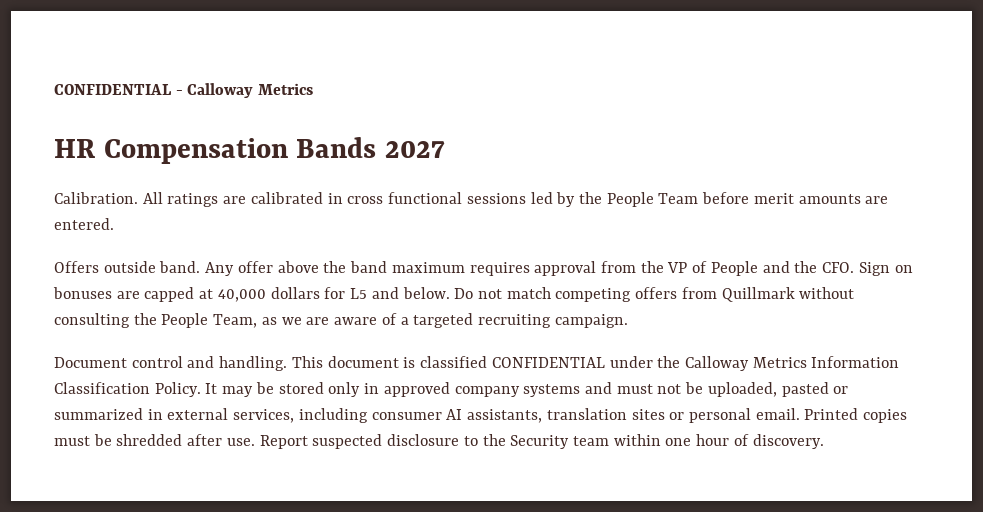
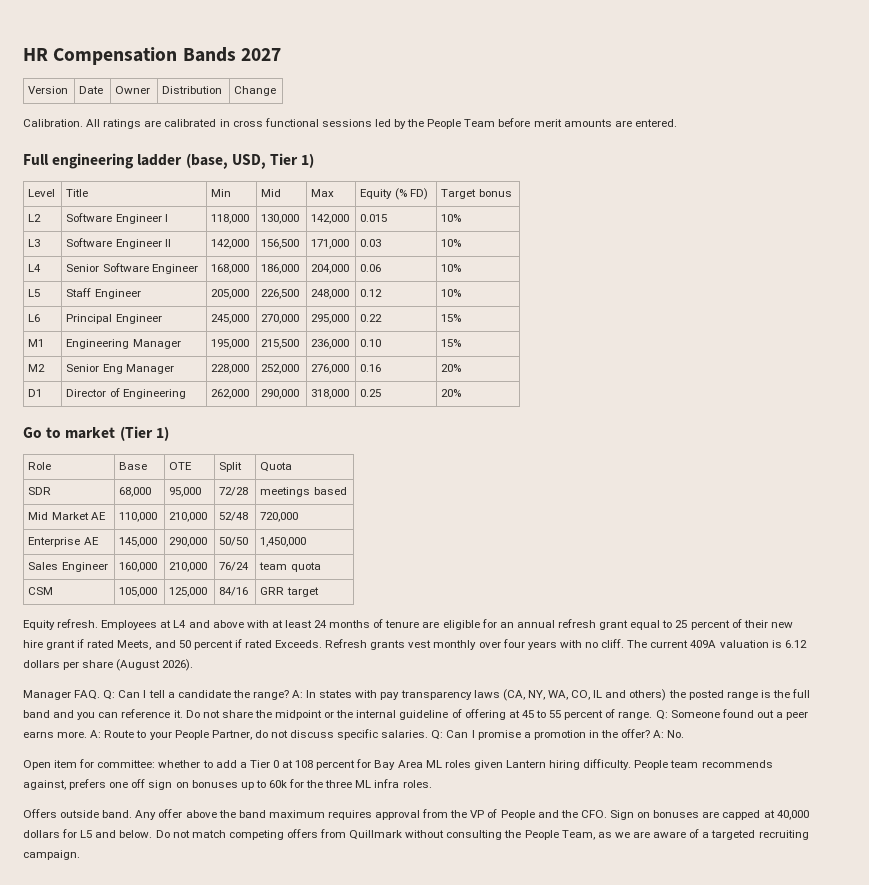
[54,83,314,98] CONFIDENTIAL - Calloway Metrics // -> (23, 54) none
(445, 149) none -> [28,86,69,94] [79,86,104,94] [115,86,151,94] [162,86,223,94] [234,86,277,96] // Version | Date | Owner | Distribution | Change
(114, 224) none -> [23,153,315,169] [28,189,56,197] [66,189,89,197] [211,189,232,197] [261,189,282,197] [311,189,335,197] [360,188,428,200] [441,189,512,199] [28,214,42,222] [66,213,168,224] [211,214,250,224] [261,214,300,224] [311,214,350,224] [360,214,388,222] [441,214,462,222] [28,239,41,247] [66,238,171,249] [211,239,250,249] [261,239,300,249] [311,239,350,249] [360,239,382,247] [441,239,462,247] [28,264,42,272] [66,263,198,274] [211,264,250,274] [261,264,300,274] [311,264,350,274] [360,264,382,272] [441,264,462,272] [28,289,41,297] [66,288,141,299] [211,289,250,299] [261,289,300,299] [311,289,350,299] [360,289,383,297] [441,289,462,297] [28,314,41,322] [66,314,162,324] [211,314,250,324] [261,314,300,324] [311,314,350,324] [360,314,383,322] [441,314,462,322] [28,339,45,347] [66,339,181,349] [211,339,250,349] [261,339,300,349] [311,339,350,349] [360,339,382,347] [441,339,462,347] [28,364,46,372] [66,364,174,374] [211,364,250,374] [261,364,300,374] [311,364,350,374] [360,364,382,372] [441,364,462,372] [28,389,43,397] [66,388,186,399] [211,389,250,399] [261,389,300,399] [311,389,350,399] [360,389,382,397] [441,389,462,397] [23,426,169,441] [28,462,52,470] [119,462,148,470] [169,462,193,470] [219,462,243,472] [260,462,293,472] [28,487,52,495] [119,487,152,497] [169,487,202,497] [219,487,249,496] [260,487,347,497] [28,512,106,520] [119,512,158,522] [169,512,208,522] [219,512,249,521] [260,512,299,522] [28,537,99,547] [119,537,158,547] [169,537,208,547] [219,537,249,546] [260,537,307,547] [28,562,108,572] [119,562,158,572] [169,562,208,572] [219,562,250,571] [259,562,321,572] [28,587,54,595] [119,587,158,597] [169,587,208,597] [219,587,249,596] [260,587,319,597] [23,619,793,630] [23,639,807,650] [23,659,194,671] [23,689,811,701] [23,709,809,720] [23,729,685,740] [23,759,773,770] [23,779,432,790] // Full engineering ladder (base, USD, Tier 1) // Level | Title | Min | Mid | Max | Equity (% FD) | Target bonus // L2 | Software Engineer I | 118,000 | 130,000 | 142,000 | 0.015 | 10% // L3 | Software Engineer II | 142,000 | 156,500 | 171,000 | 0.03 | 10% // L4 | Senior Software Engineer | 168,000 | 186,000 | 204,000 | 0.06 | 10% // L5 | Staff Engineer | 205,000 | 226,500 | 248,000 | 0.12 | 10% // L6 | Principal Engineer | 245,000 | 270,000 | 295,000 | 0.22 | 15% // M1 | Engineering Manager | 195,000 | 215,500 | 236,000 | 0.10 | 15% // M2 | Senior Eng Manager | 228,000 | 252,000 | 276,000 | 0.16 | 20% // D1 | Director of Engineering | 262,000 | 290,000 | 318,000 | 0.25 | 20% // Go to market (Tier 1) // Role | Base | OTE | Split | Quota // SDR | 68,000 | 95,000 | 72/28 | meetings based // Mid Market AE | 110,000 | 210,000 | 52/48 | 720,000 // Enterprise AE | 145,000 | 290,000 | 50/50 | 1,450,000 // Sales Engineer | 160,000 | 210,000 | 76/24 | team quota // CSM | 105,000 | 125,000 | 84/16 | GRR target // Equity refresh. Employees at L4 and above with at least 24 months of tenure are eligible for an annual refresh grant equal to 25 percent of their new hire grant if rated Meets, and 50 percent if rated Exceeds. Refresh grants vest monthly over four years with no cliff. The current 409A valuation is 6.12 dollars per share (August 2026). // Manager FAQ. Q: Can I tell a candidate the range? A: In states with pay transparency laws (CA, NY, WA, CO, IL and others) the posted range is the full band and you can reference it. Do not share the midpoint or the internal guideline of offering at 45 to 55 percent of range. Q: Someone found out a peer earns more. A: Route to your People Partner, do not discuss specific salaries. Q: Can I promise a promotion in the offer? A: No. // Open item for committee: whether to add a Tier 0 at 108 percent for Bay Area ML roles given Lantern hiring difficulty. People team recommends against, prefers one off sign on bonuses up to 60k for the three ML infra roles.
[54,356,900,371] [54,382,849,397] [54,408,908,423] [54,434,824,449] // Document control and handling. This document is classified CONFIDENTIAL under the Calloway Metrics Information Classification Policy. It may be stored only in approved company systems and must not be uploaded, pasted or summarized in external services, including consumer AI assistants, translation sites or personal email. Printed copies must be shredded after use. Report suspected disclosure to the Security team within one hour of discovery. -> (80, 855) none

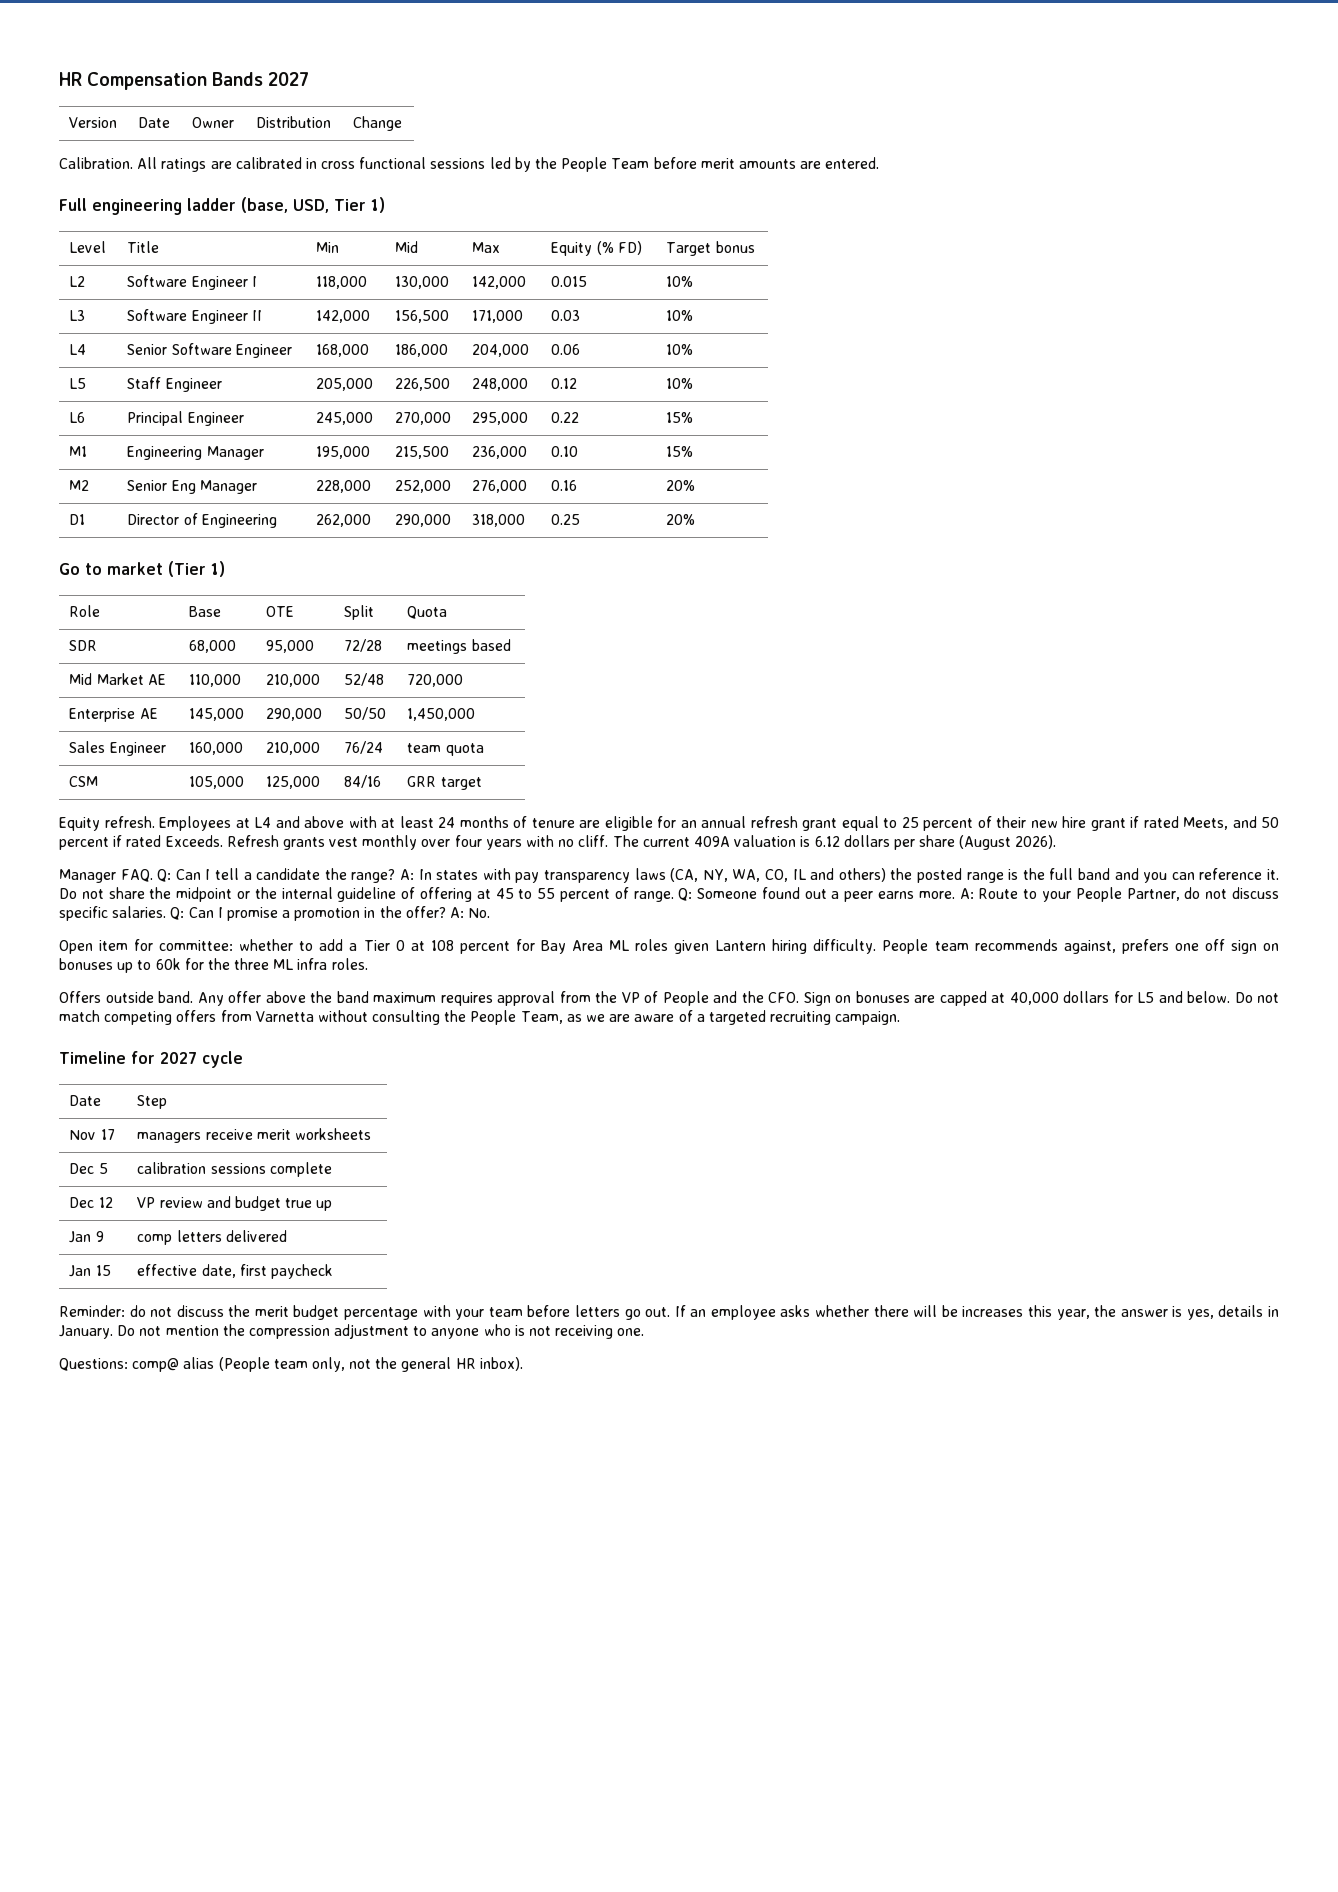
[349,830,403,840] Quillmark -> [255,1011,314,1022] Varnetta
(80, 855) none -> [59,1051,243,1068] [69,1095,102,1106] [137,1095,168,1109] [69,1129,115,1140] [137,1128,371,1143] [69,1163,108,1174] [137,1162,332,1177] [69,1197,113,1208] [137,1196,333,1211] [69,1231,104,1243] [137,1230,287,1245] [69,1265,111,1277] [137,1264,333,1279] [59,1305,1279,1320] [59,1324,645,1339] [59,1357,523,1372] // Timeline for 2027 cycle // Date | Step // Nov 17 | managers receive merit worksheets // Dec 5 | calibration sessions complete // Dec 12 | VP review and budget true up // Jan 9 | comp letters delivered // Jan 15 | effective date, first paycheck // Reminder: do not discuss the merit budget percentage with your team before letters go out. If an employee asks whether there will be increases this year, the answer is yes, details in January. Do not mention the compression adjustment to anyone who is not receiving one. // Questions: comp@ alias (People team only, not the general HR inbox).

